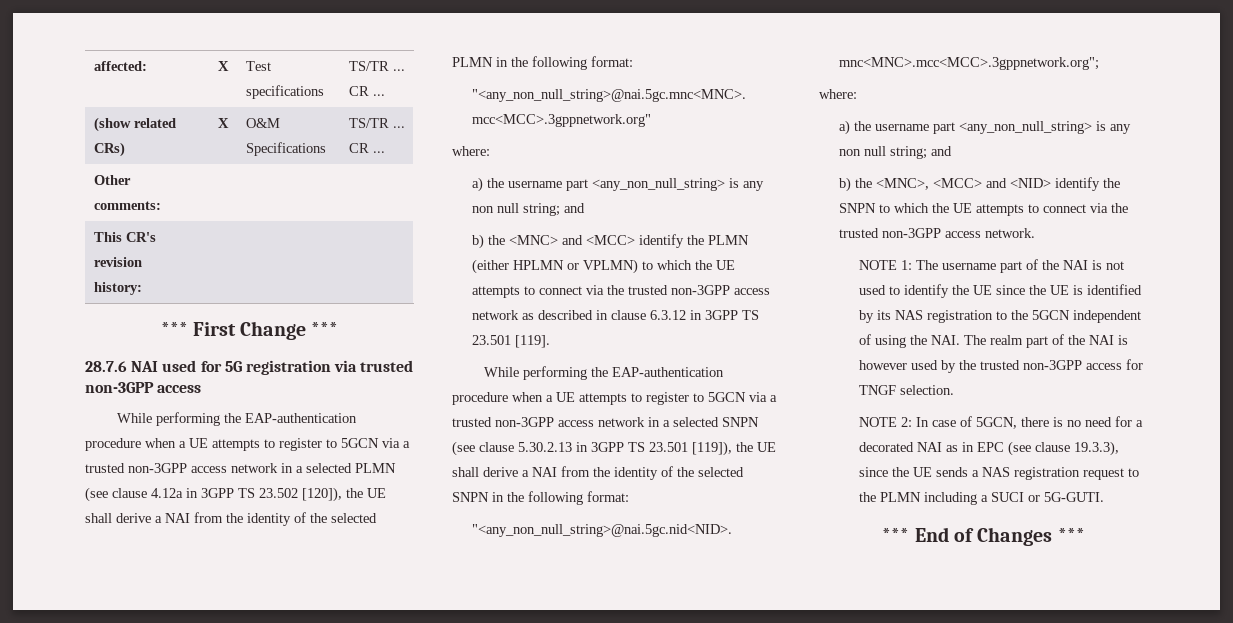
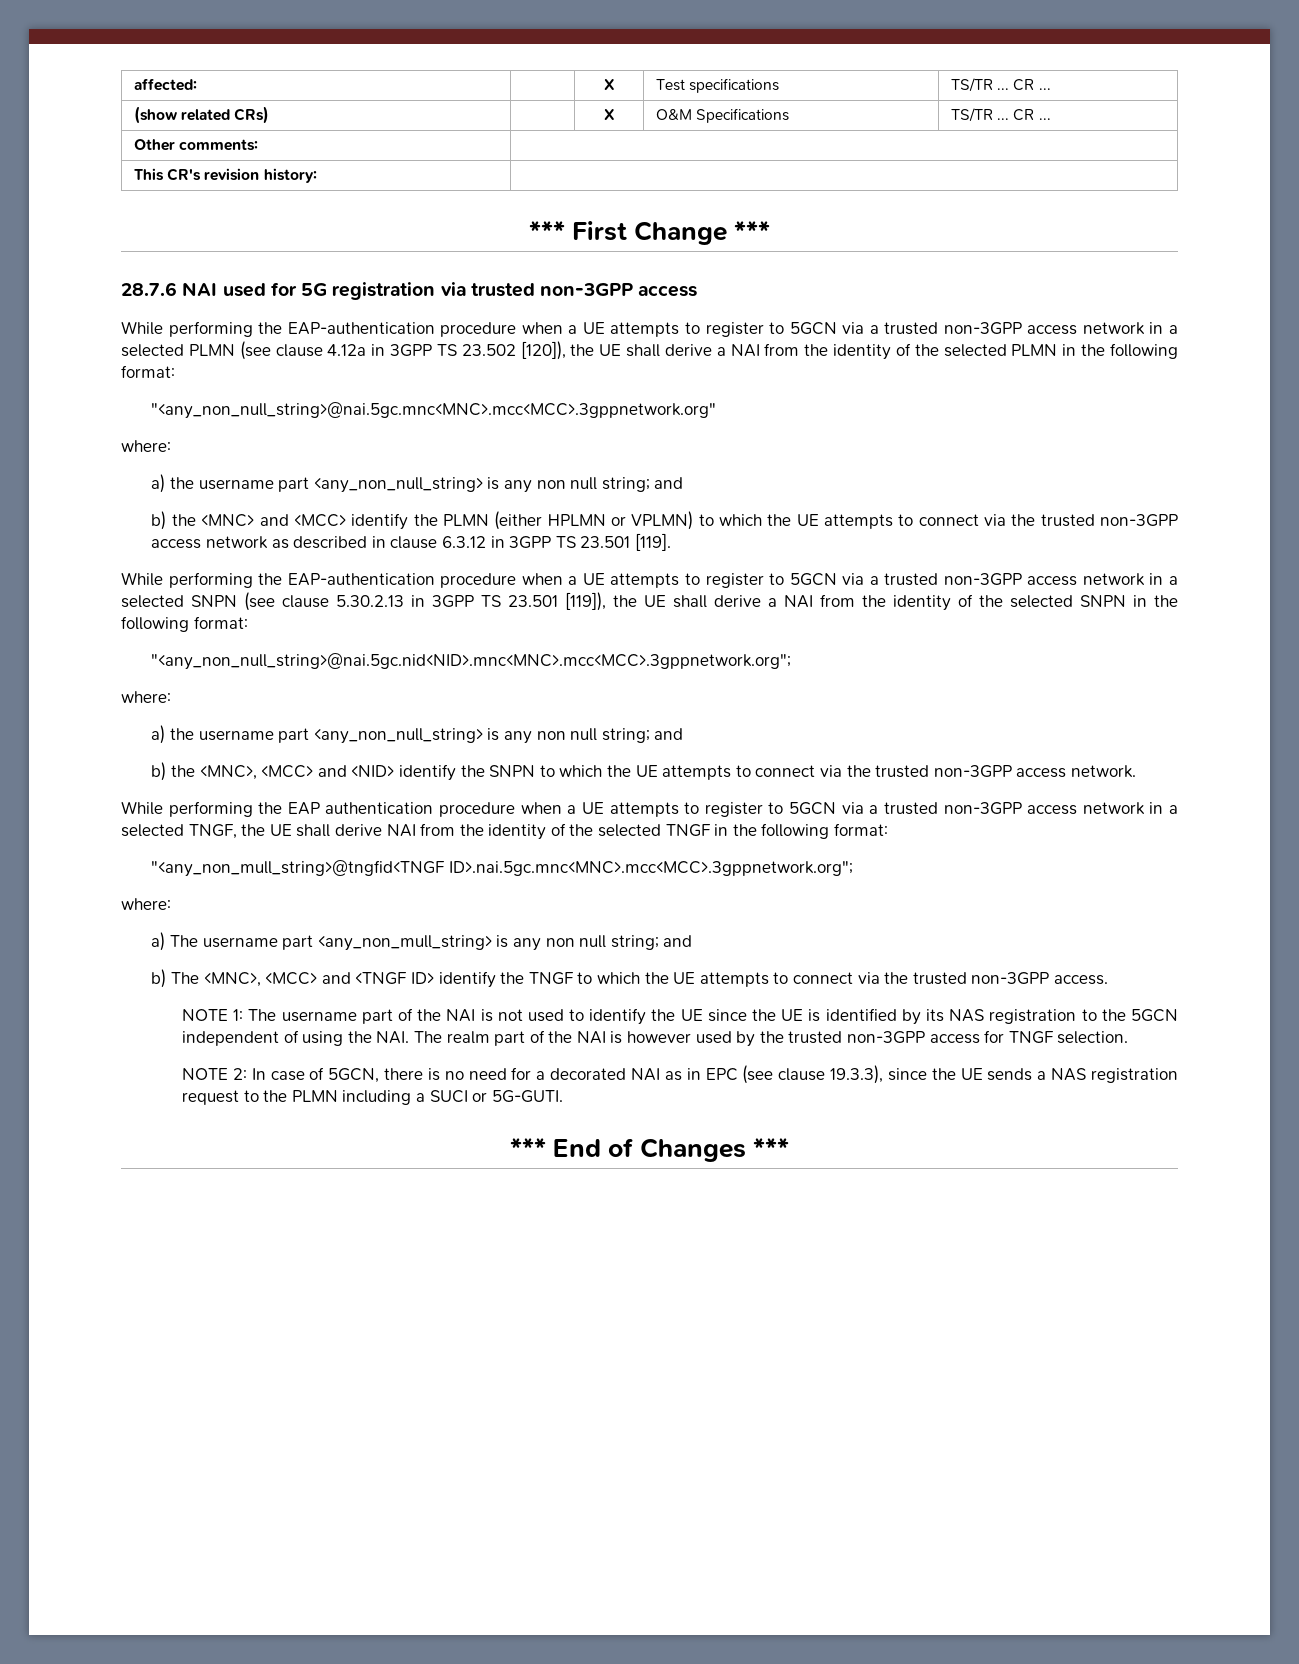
(1035, 233) none -> [121,801,1178,817] [121,823,889,840] [151,860,854,877] [121,898,171,910] [151,932,693,951] [151,969,1108,988] // While performing the EAP authentication procedure when a UE attempts to register to 5GCN via a trusted non-3GPP access network in a selected TNGF, the UE shall derive NAI from the identity of the selected TNGF in the following format: // "<any_non_mull_string>@tngfid<TNGF ID>.nai.5gc.mnc<MNC>.mcc<MCC>.3gppnetwork.org"; // where: // a) The username part <any_non_mull_string> is any non null string; and // b) The <MNC>, <MCC> and <TNGF ID> identify the TNGF to which the UE attempts to connect via the trusted non-3GPP access.

